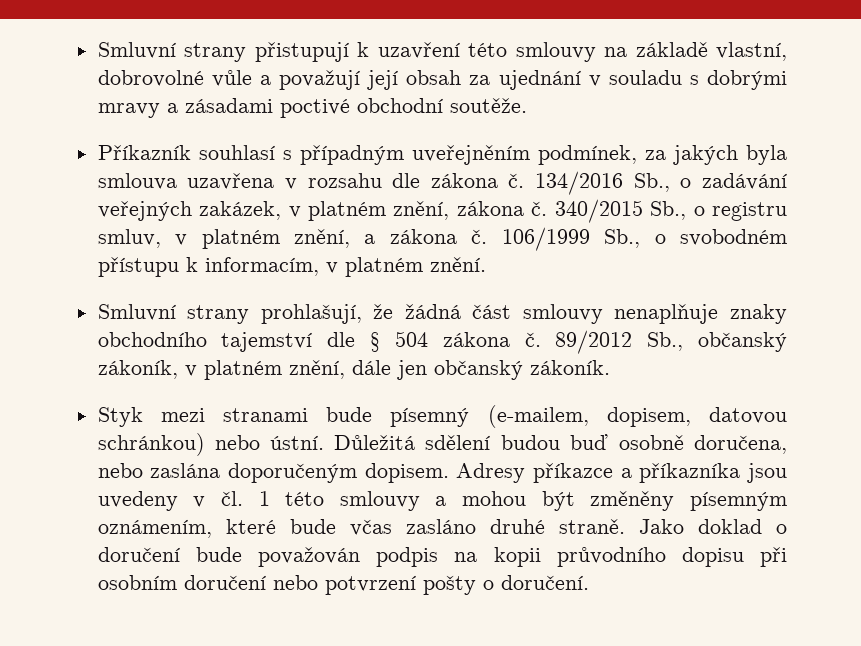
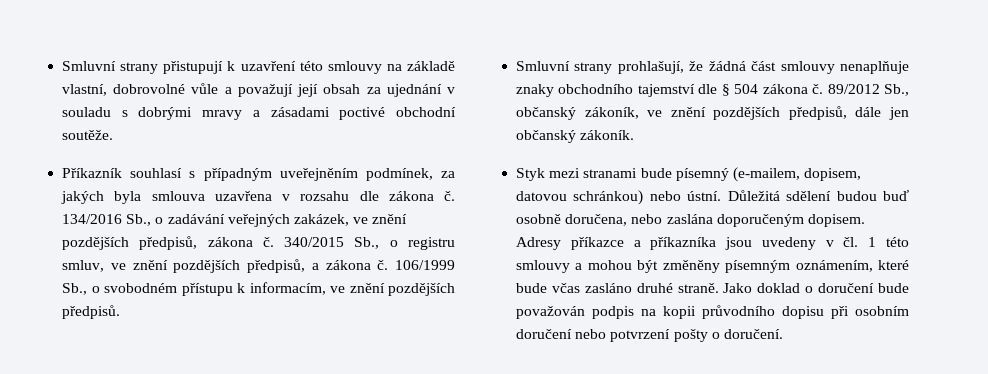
[288,201,450,221] v platném znění, -> [353,214,408,224] [62,236,198,250] ve znění pozdějších předpisů,
[175,229,350,249] v platném znění, -> [110,259,306,273] ve znění pozdějších předpisů,
[325,257,486,277] v platném znění. -> [330,283,455,296] [62,305,121,319] ve znění pozdějších předpisů.
[184,360,345,380] v platném znění, -> [647,106,847,120] ve znění pozdějších předpisů,

